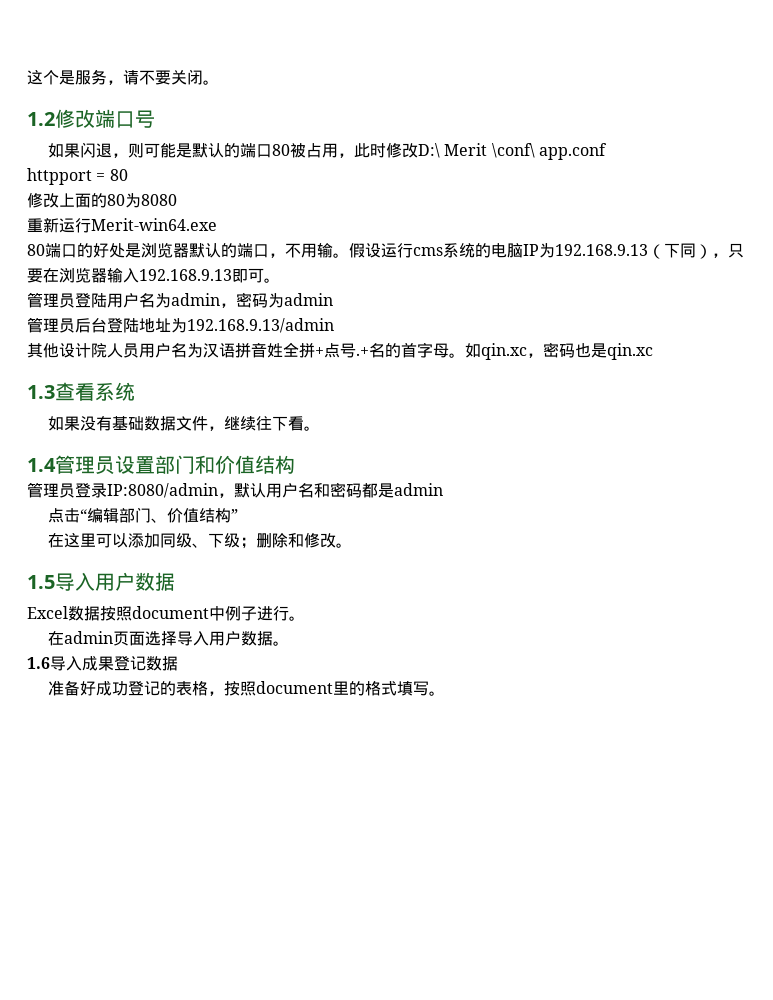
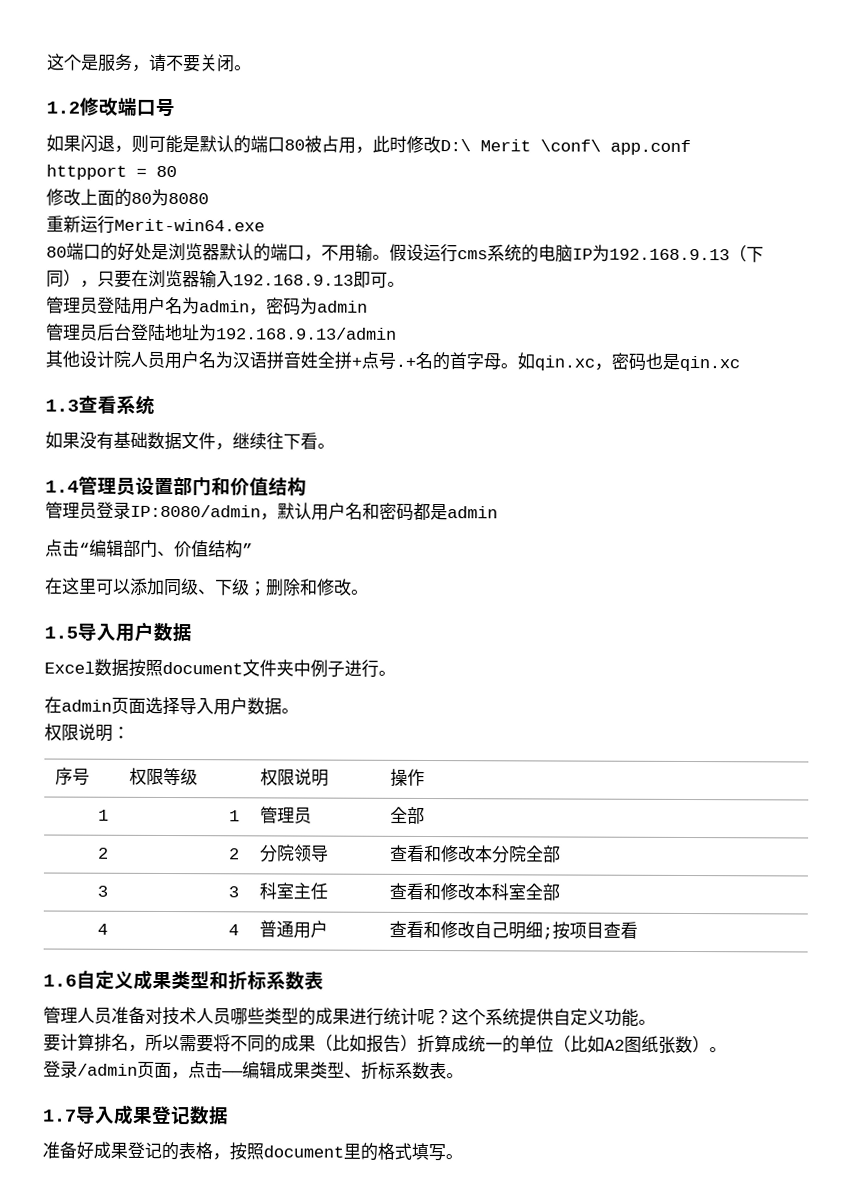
(209, 612) none -> [242,659,294,677] 文件夹
[27,657,50,669] 1.6 -> [44,723,130,742] [54,767,90,786] [128,767,198,786] [259,768,329,787] [389,768,425,787] [98,809,110,821] [229,810,241,822] [259,806,312,824] [389,806,425,824] [98,847,110,859] [229,848,241,860] [258,844,329,863] [389,844,561,864] [97,885,109,897] [228,886,240,898] [258,882,328,900] [388,882,560,901] [97,923,109,935] [228,924,240,936] [258,920,328,939] [388,920,638,940] [43,969,324,991] [43,1006,656,1027] [43,1033,727,1054] [43,1060,464,1080] [43,1109,77,1122] 权限说明： // 序号 | 权限等级 | 权限说明 | 操作 // 1 | 1 | 管理员 | 全部 // 2 | 2 | 分院领导 | 查看和修改本分院全部 // 3 | 3 | 科室主任 | 查看和修改本科室全部 // 4 | 4 | 普通用户 | 查看和修改自己明细;按项目查看 // 1.6自定义成果类型和折标系数表 // 管理人员准备对技术人员哪些类型的成果进行统计呢？这个系统提供自定义功能。 // 要计算排名，所以需要将不同的成果（比如报告）折算成统一的单位（比如A2图纸张数）。 // 登录/admin页面，点击——编辑成果类型、折标系数表。 // 1.7
[112,681,129,696] 功 -> [110,1142,128,1159] 果

